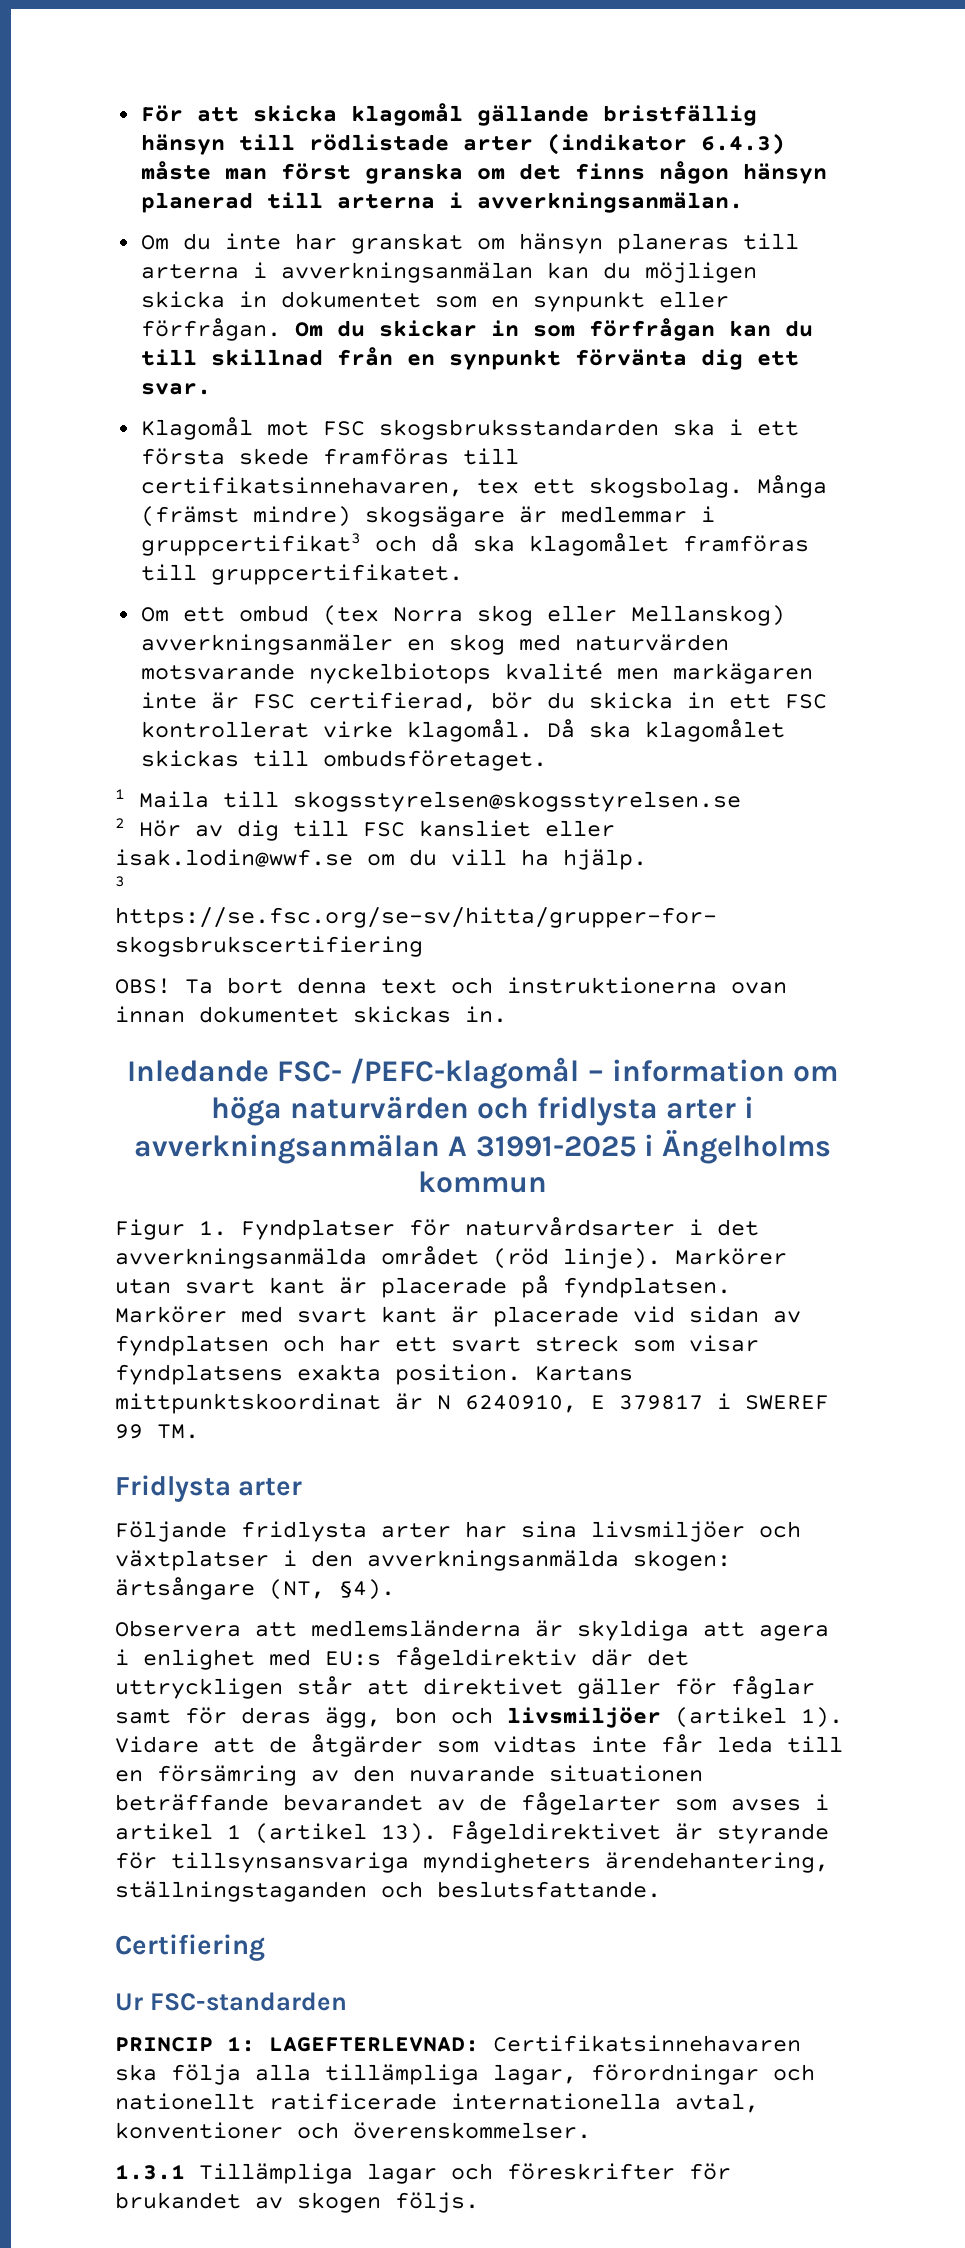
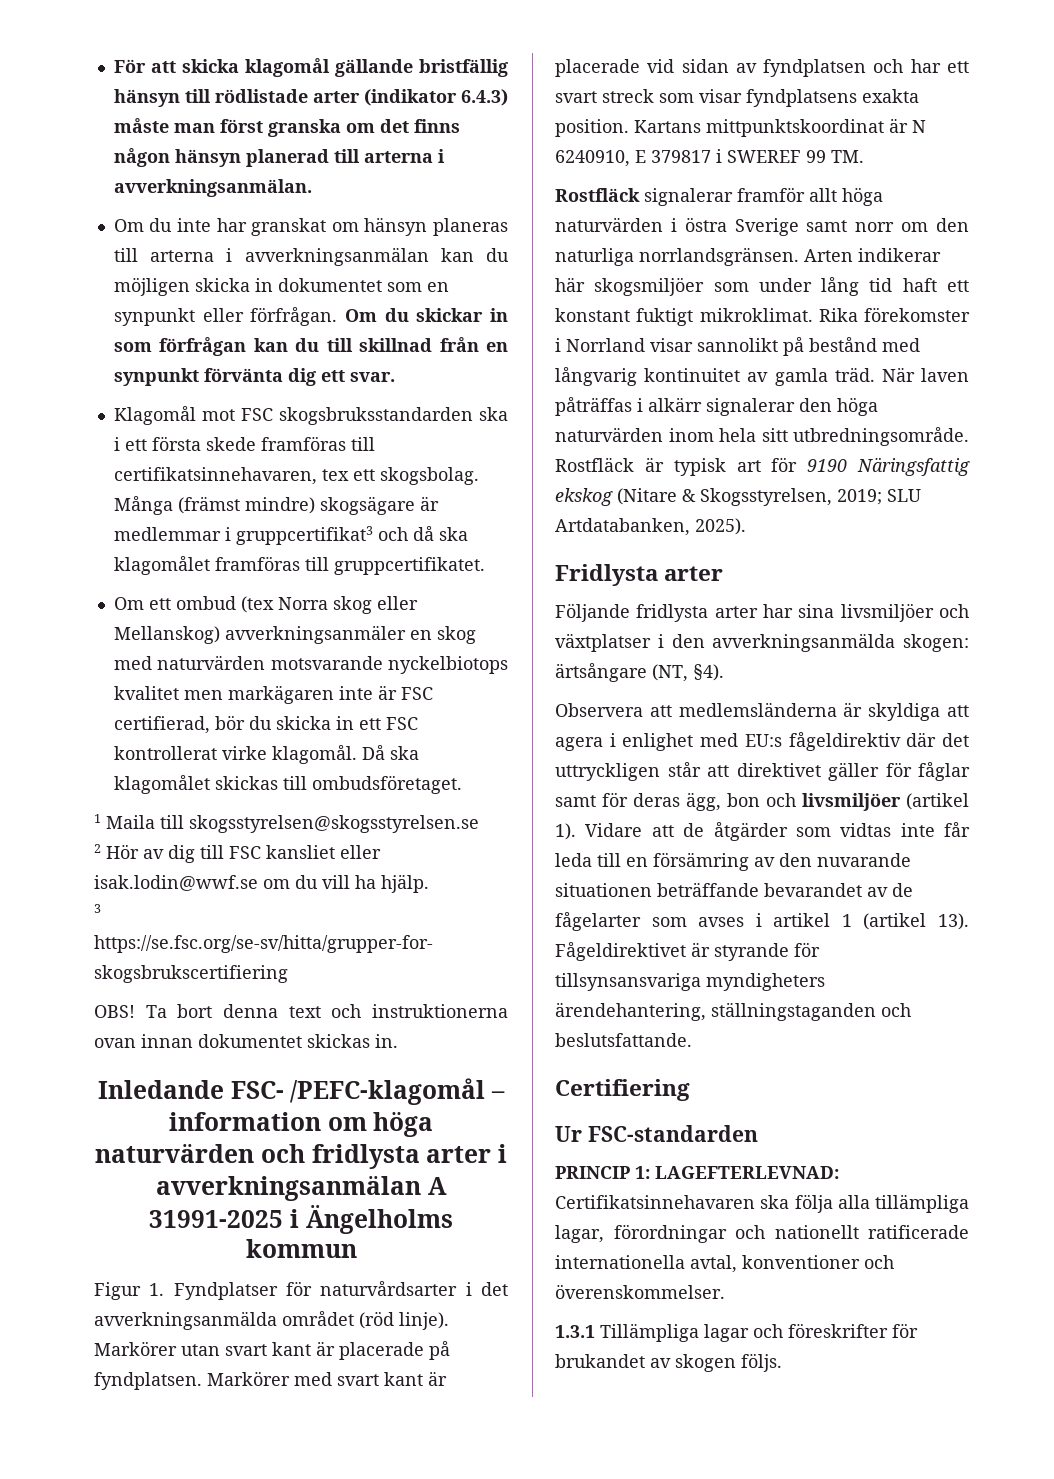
[504,662,603,680] kvalité -> [113,686,179,700] kvalitet
(199, 1431) none -> [555,187,883,206] [555,217,969,236] [555,247,941,266] [555,277,969,296] [555,307,970,326] [555,337,920,356] [555,367,969,386] [555,397,878,416] [555,427,969,446] [555,457,970,476] [555,488,921,506] [555,518,746,536] // Rostfläck signalerar framför allt höga naturvärden i östra Sverige samt norr om den naturliga norrlandsgränsen. Arten indikerar här skogsmiljöer som under lång tid haft ett konstant fuktigt mikroklimat. Rika förekomster i Norrland visar sannolikt på bestånd med långvarig kontinuitet av gamla träd. När laven påträffas i alkärr signalerar den höga naturvärden inom hela sitt utbredningsområde. Rostfläck är typisk art för 9190 Näringsfattig ekskog (Nitare & Skogsstyrelsen, 2019; SLU Artdatabanken, 2025).

